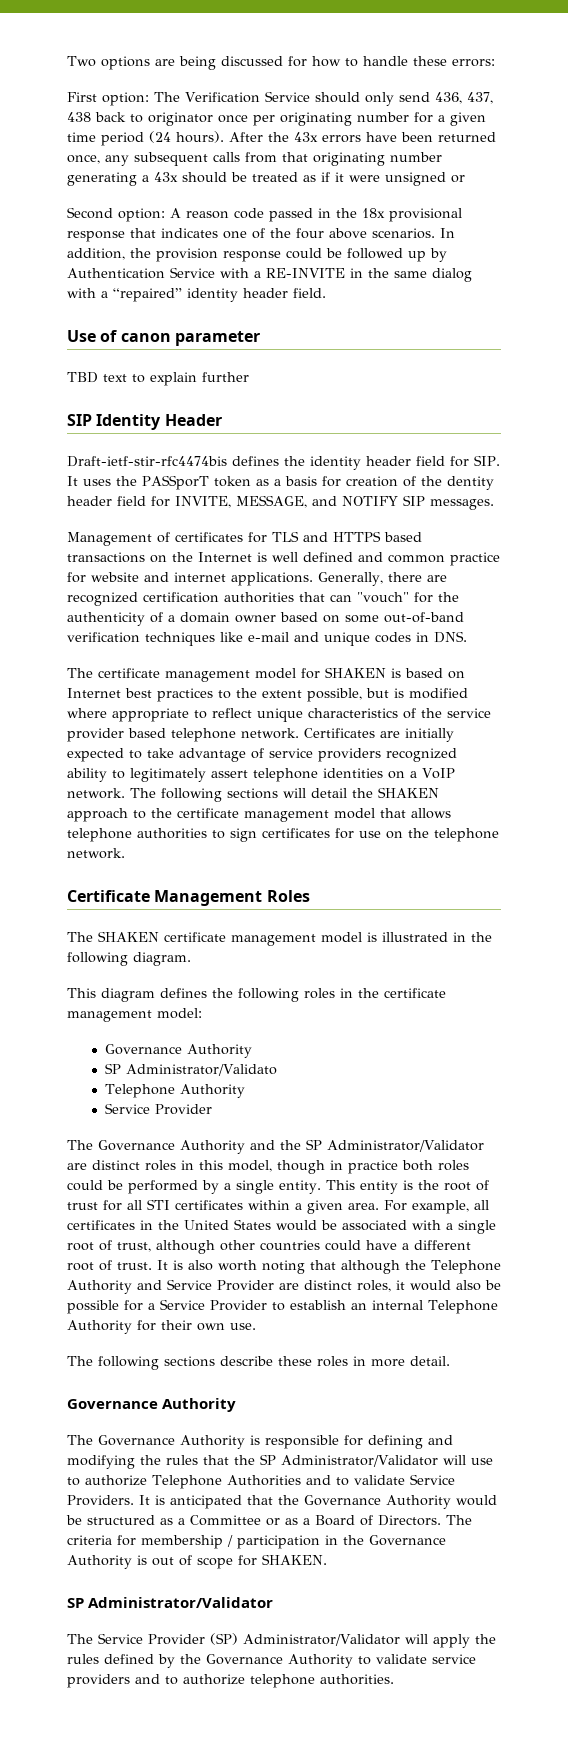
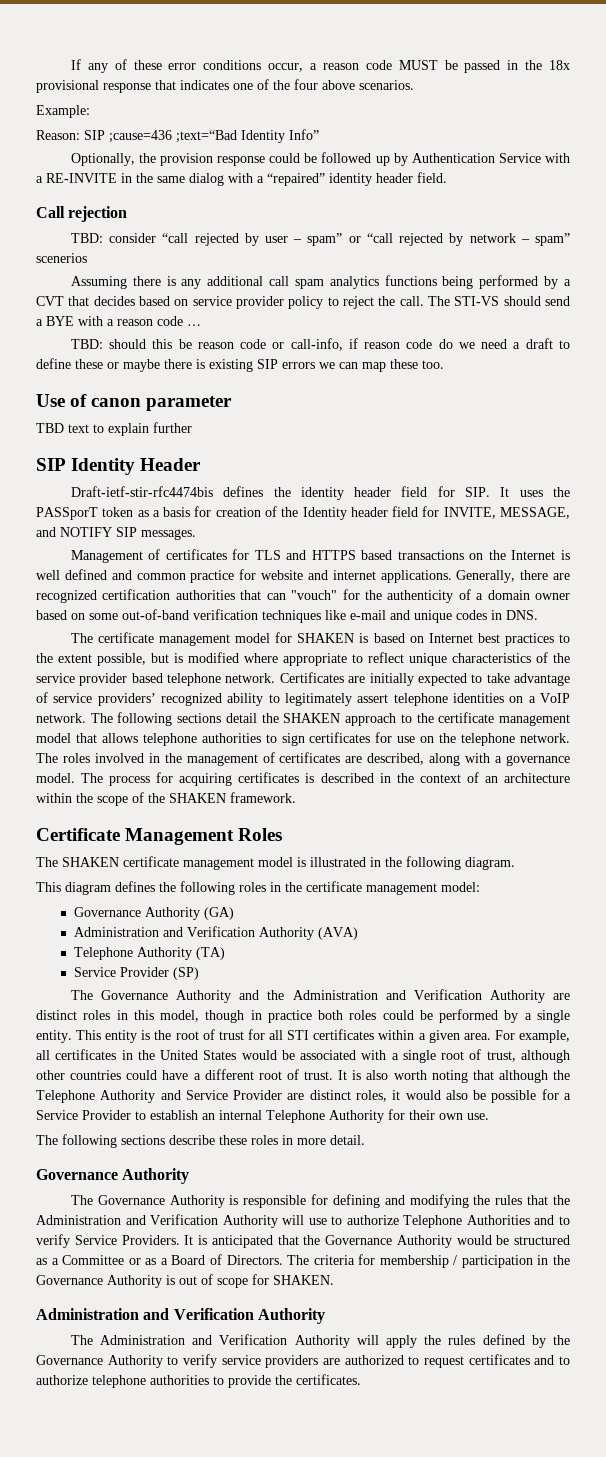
[67,56,495,70] [67,91,493,106] [67,112,486,126] [67,131,496,146] [67,152,442,166] [67,172,465,186] [67,207,264,222] Two options are being discussed for how to handle these errors: // First option: The Verification Service should only send 436, 437, 438 back to originator once per originating number for a given time period (24 hours). After the 43x errors have been returned once, any subsequent calls from that originating number generating a 43x should be treated as if it were unsigned or // Second option: A reason code -> [70,59,458,73] If any of these error conditions occur, a reason code MUST be
[440,228,455,238] [67,248,125,260] In addition, -> [36,105,90,118] [36,129,319,143] [70,153,135,166] // Example: // Reason: SIP ;cause=436 ;text=“Bad Identity Info” // Optionally,
(326, 293) none -> [36,206,128,222] [70,233,570,246] [36,253,87,263] [70,275,571,289] [36,296,570,309] [36,316,201,326] [70,338,570,351] [36,358,444,372] // Call rejection // TBD: consider “call rejected by user – spam” or “call rejected by network – spam” scenerios // Assuming there is any additional call spam analytics functions being performed by a CVT that decides based on service provider policy to reject the call. The STI-VS should send a BYE with a reason code … // TBD: should this be reason code or call-info, if reason code do we need a draft to define these or maybe there is existing SIP errors we can map these too.
[446,476,494,490] dentity -> [302,507,347,520] Identity
[318,748,381,762] providers -> [97,693,156,706] providers’
[283,788,306,798] will -> (222, 718) none
(125, 853) none -> [36,752,570,766] [36,772,571,786] [36,792,296,806] The roles involved in the management of certificates are described, along with a governance model. The process for acquiring certificates is described in the context of an architecture within the scope of the SHAKEN framework.
[104,1063,277,1076] [104,1084,245,1098] [104,1103,212,1115] // SP Administrator/Validato // Telephone Authority // Service Provider -> [203,907,234,920] [73,926,358,940] [73,947,225,960] [73,967,199,980] (GA) // Administration and Verification Authority (AVA) // Telephone Authority (TA) // Service Provider (SP)
[306,1139,484,1152] SP Administrator/Validator -> [292,989,545,1003] Administration and Verification Authority
[260,1454,438,1467] SP Administrator/Validator -> [36,1214,278,1228] Administration and Verification Authority
[353,1475,405,1485] validate -> [36,1234,70,1248] verify
[67,1597,274,1608] [67,1633,400,1646] SP Administrator/Validator // The Service Provider (SP) Administrator/Validator -> [36,1308,325,1324] [70,1334,350,1348] Administration and Verification Authority // The Administration and Verification Authority
[376,1654,476,1664] [67,1674,394,1688] validate service providers and to authorize telephone authorities. -> [183,1354,571,1368] [36,1374,361,1388] verify service providers are authorized to request certificates and to authorize telephone authorities to provide the certificates.

